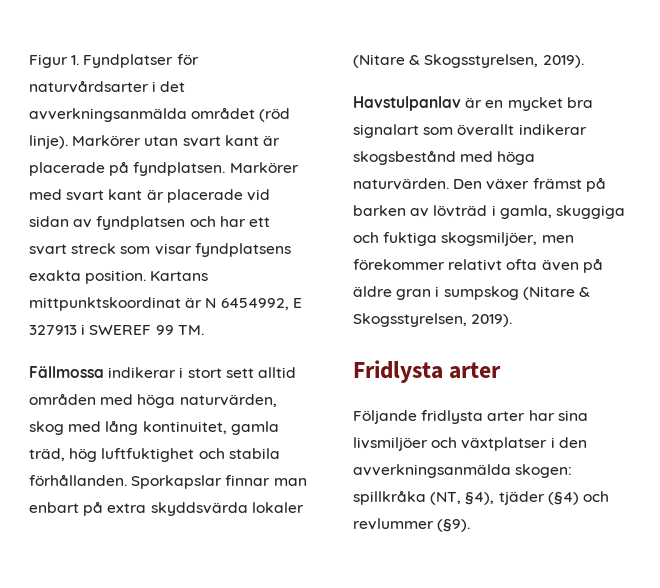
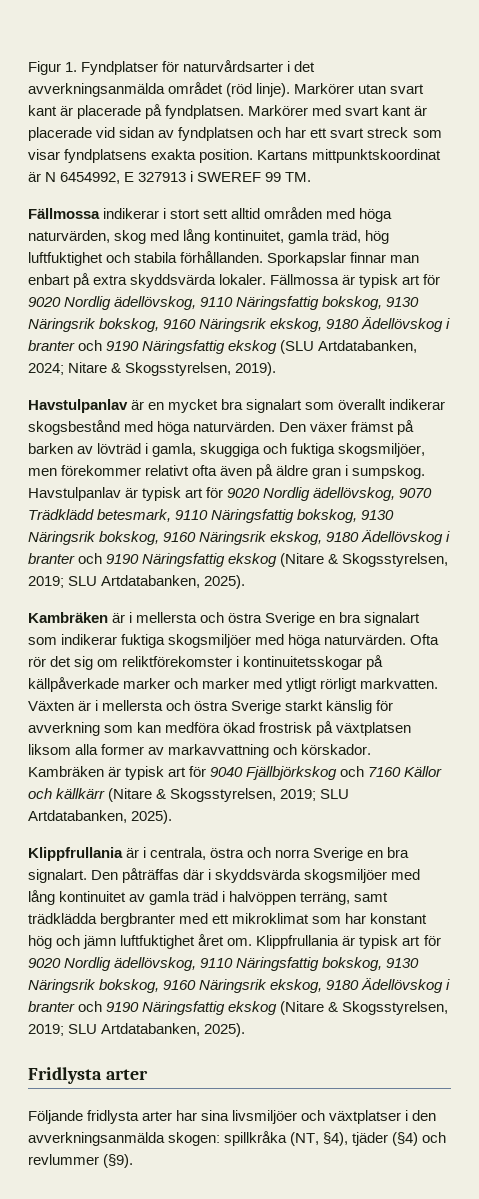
[251,502,304,513] [353,54,405,68] lokaler (Nitare -> [219,274,441,288] [28,296,420,310] [28,317,451,332] [28,340,418,354] [28,362,108,375] lokaler. Fällmossa är typisk art för 9020 Nordlig ädellövskog, 9110 Näringsfattig bokskog, 9130 Näringsrik bokskog, 9160 Näringsrik ekskog, 9180 Ädellövskog i branter och 9190 Näringsfattig ekskog (SLU Artdatabanken, 2024; Nitare
[443,286,590,300] [353,313,513,327] sumpskog (Nitare & Skogsstyrelsen, 2019). -> [352,465,426,479] [28,487,433,501] [28,509,395,523] [28,530,451,545] [28,553,449,567] [28,575,246,589] [28,612,421,626] [28,634,440,648] [28,655,384,670] [28,677,439,692] [28,700,394,714] [28,721,412,736] [28,744,372,758] [28,766,443,780] [28,788,350,802] [28,810,173,824] [28,847,410,861] [28,868,421,883] [28,890,389,905] [28,913,428,927] [28,934,441,949] [28,957,420,971] [28,978,451,993] [28,1001,449,1015] [28,1023,246,1037] sumpskog. Havstulpanlav är typisk art för 9020 Nordlig ädellövskog, 9070 Trädklädd betesmark, 9110 Näringsfattig bokskog, 9130 Näringsrik bokskog, 9160 Näringsrik ekskog, 9180 Ädellövskog i branter och 9190 Näringsfattig ekskog (Nitare & Skogsstyrelsen, 2019; SLU Artdatabanken, 2025). // Kambräken är i mellersta och östra Sverige en bra signalart som indikerar fuktiga skogsmiljöer med höga naturvärden. Ofta rör det sig om reliktförekomster i kontinuitetsskogar på källpåverkade marker och marker med ytligt rörligt markvatten. Växten är i mellersta och östra Sverige starkt känslig för avverkning som kan medföra ökad frostrisk på växtplatsen liksom alla former av markavvattning och körskador. Kambräken är typisk art för 9040 Fjällbjörkskog och 7160 Källor och källkärr (Nitare & Skogsstyrelsen, 2019; SLU Artdatabanken, 2025). // Klippfrullania är i centrala, östra och norra Sverige en bra signalart. Den påträffas där i skyddsvärda skogsmiljöer med lång kontinuitet av gamla träd i halvöppen terräng, samt trädklädda bergbranter med ett mikroklimat som har konstant hög och jämn luftfuktighet året om. Klippfrullania är typisk art för 9020 Nordlig ädellövskog, 9110 Näringsfattig bokskog, 9130 Näringsrik bokskog, 9160 Näringsrik ekskog, 9180 Ädellövskog i branter och 9190 Näringsfattig ekskog (Nitare & Skogsstyrelsen, 2019; SLU Artdatabanken, 2025).

